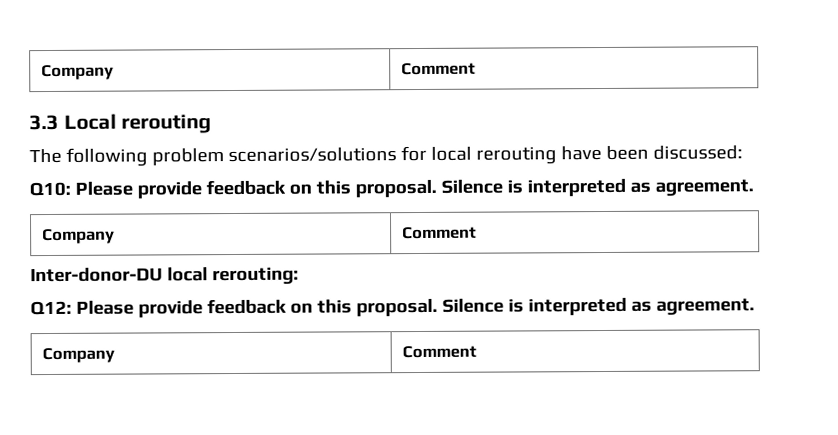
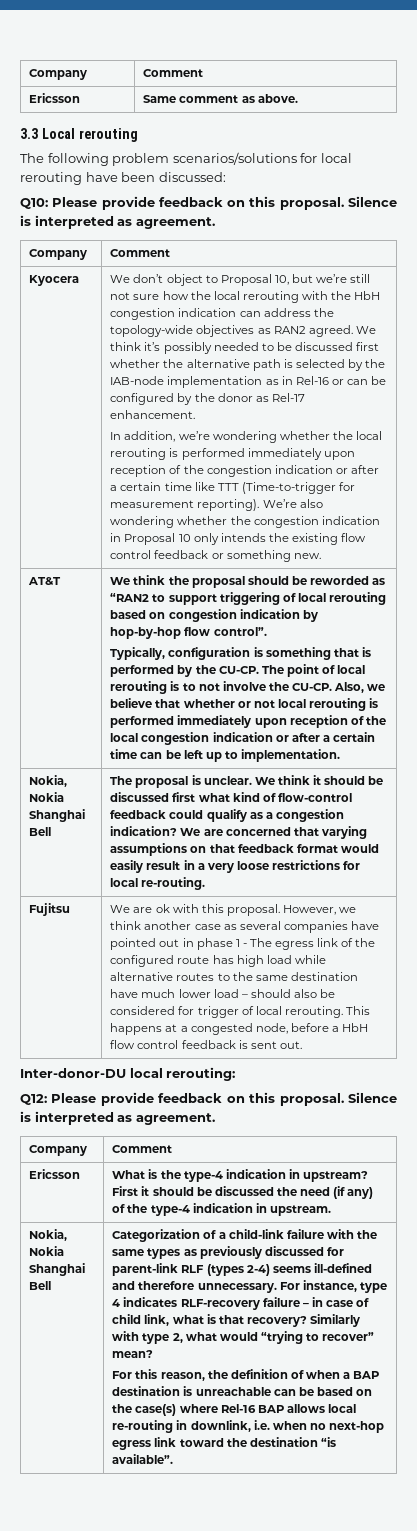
[41,64,115,81] [401,62,477,76] Company | Comment -> [29,69,88,80] [143,69,204,77] [29,93,81,103] [143,94,298,103] Company | Comment // Ericsson | Same comment as above.
(478, 233) none -> [29,275,80,286] [110,274,371,286] [110,291,381,303] [110,308,334,320] [110,325,376,337] [110,342,380,354] [110,359,386,371] [110,376,387,388] [110,393,305,405] [110,410,196,419] [110,431,382,443] [110,448,355,460] [110,465,379,477] [110,482,355,494] [110,499,323,511] [110,516,380,528] [110,533,367,545] [110,550,321,562] [28,577,62,585] [110,575,386,588] [110,592,386,605] [110,609,318,622] [110,627,267,639] [110,647,371,660] [110,664,366,677] [110,681,386,694] [110,698,379,711] [110,715,386,728] [110,732,375,745] [110,749,340,762] [29,775,68,787] [29,792,65,802] [29,809,86,822] [29,827,52,836] [110,775,384,788] [110,792,352,802] [110,809,344,822] [110,826,367,839] [110,843,379,856] [110,860,361,873] [110,877,206,890] [29,903,71,916] [110,904,357,916] [110,921,379,933] [110,938,376,950] [110,955,326,967] [110,972,358,981] [110,989,336,998] [110,1006,370,1018] [110,1023,369,1035] [110,1040,302,1049] // Kyocera | We don’t object to Proposal 10, but we’re still not sure how the local rerouting with the HbH congestion indication can address the topology-wide objectives as RAN2 agreed. We think it’s possibly needed to be discussed first whether the alternative path is selected by the IAB-node implementation as in Rel-16 or can be configured by the donor as Rel-17 enhancement. // In addition, we’re wondering whether the local rerouting is performed immediately upon reception of the congestion indication or after a certain time like TTT (Time-to-trigger for measurement reporting). We’re also wondering whether the congestion indication in Proposal 10 only intends the existing flow control feedback or something new. // AT&T | We think the proposal should be reworded as “RAN2 to support triggering of local rerouting based on congestion indication by hop-by-hop flow control”. // Typically, configuration is something that is performed by the CU-CP. The point of local rerouting is to not involve the CU-CP. Also, we believe that whether or not local rerouting is performed immediately upon reception of the local congestion indication or after a certain time can be left up to implementation. // Nokia, Nokia Shanghai Bell | The proposal is unclear. We think it should be discussed first what kind of flow-control feedback could qualify as a congestion indication? We are concerned that varying assumptions on that feedback format would easily result in a very loose restrictions for local re-routing. // Fujitsu | We are ok with this proposal. However, we think another case as several companies have pointed out in phase 1 - The egress link of the configured route has high load while alternative routes to the same destination have much lower load – should also be considered for trigger of local rerouting. This happens at a congested node, before a HbH flow control feedback is sent out.
(478, 352) none -> [29,1169,81,1179] [112,1169,368,1182] [112,1186,374,1199] [112,1203,331,1216] [29,1229,68,1241] [29,1246,65,1256] [29,1263,86,1276] [29,1281,52,1290] [112,1229,377,1242] [112,1246,344,1259] [112,1263,372,1276] [112,1280,387,1293] [112,1297,370,1310] [112,1314,360,1327] [112,1331,375,1344] [112,1350,154,1358] [112,1369,380,1381] [112,1386,372,1396] [112,1404,356,1416] [112,1420,384,1433] [112,1437,336,1450] [112,1454,174,1464] // Ericsson | What is the type-4 indication in upstream? First it should be discussed the need (if any) of the type-4 indication in upstream. // Nokia, Nokia Shanghai Bell | Categorization of a child-link failure with the same types as previously discussed for parent-link RLF (types 2-4) seems ill-defined and therefore unnecessary. For instance, type 4 indicates RLF-recovery failure – in case of child link, what is that recovery? Similarly with type 2, what would “trying to recover” mean? // For this reason, the definition of when a BAP destination is unreachable can be based on the case(s) where Rel-16 BAP allows local re-routing in downlink, i.e. when no next-hop egress link toward the destination “is available”.

